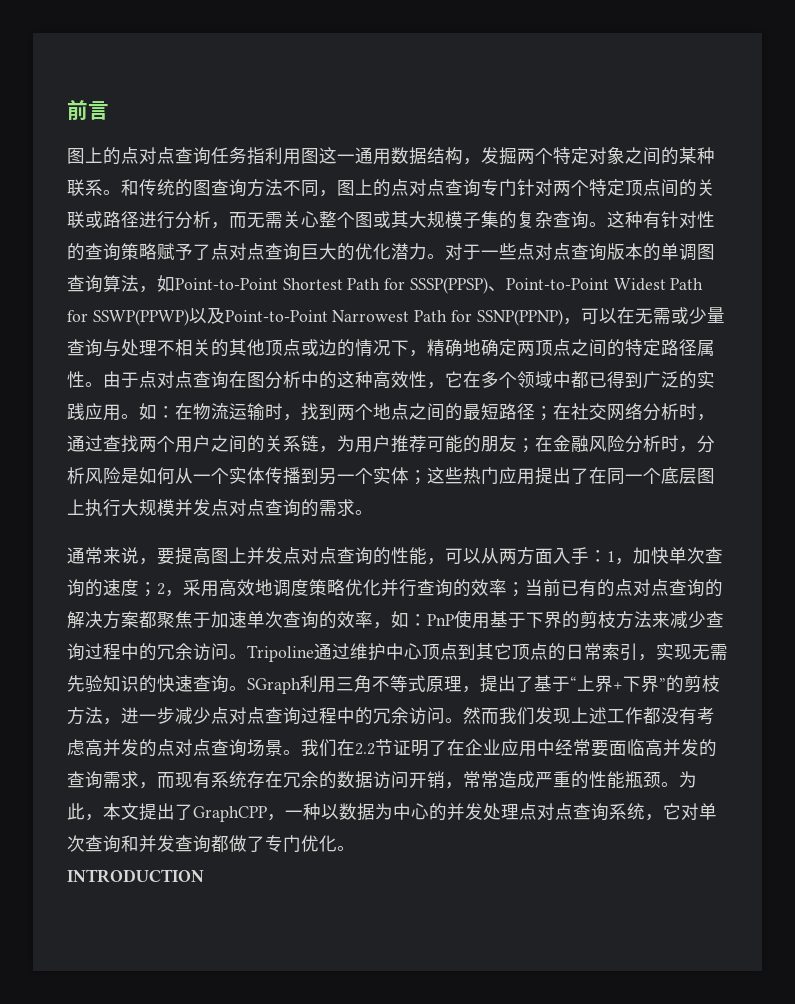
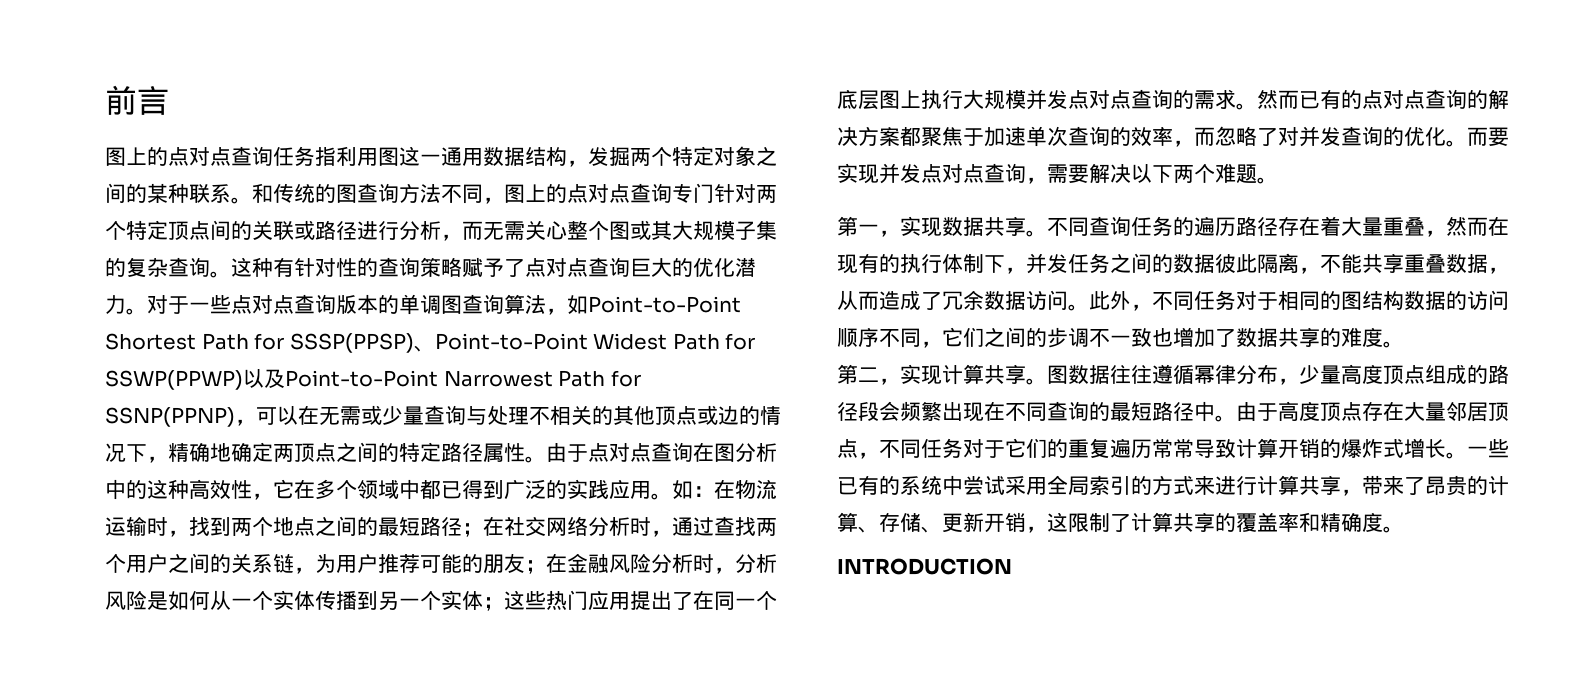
[67,547,723,565] [67,579,561,597] // 通常来说，要提高图上并发点对点查询的性能，可以从两方面入手：1，加快单次查询的速度；2，采用高效地调度策略优化并行查询的效率；当前 -> [1257,90,1299,109] 然而
[391,610,724,629] [67,643,728,662] [67,675,720,694] [67,707,715,725] [67,739,717,757] [67,771,697,789] [67,803,717,822] [67,835,337,853] 如：PnP使用基于下界的剪枝方法来减少查询过程中的冗余访问。Tripoline通过维护中心顶点到其它顶点的日常索引，实现无需先验知识的快速查询。SGraph利用三角不等式原理，提出了基于“上界+下界”的剪枝方法，进一步减少点对点查询过程中的冗余访问。然而我们发现上述工作都没有考虑高并发的点对点查询场景。我们在2.2节证明了在企业应用中经常要面临高并发的查询需求，而现有系统存在冗余的数据访问开销，常常造成严重的性能瓶颈。为此，本文提出了GraphCPP，一种以数据为中心的并发处理点对点查询系统，它对单次查询和并发查询都做了专门优化 -> [1194,126,1509,147] [837,163,1278,184] [837,216,1509,237] [837,253,1509,274] [837,290,1509,311] [837,327,1404,348] [837,364,1509,385] [837,401,1509,422] [837,438,1509,459] [837,475,1509,496] [837,512,1383,533] 而忽略了对并发查询的优化。而要实现并发点对点查询，需要解决以下两个难题。 // 第一，实现数据共享。不同查询任务的遍历路径存在着大量重叠，然而在现有的执行体制下，并发任务之间的数据彼此隔离，不能共享重叠数据，从而造成了冗余数据访问。此外，不同任务对于相同的图结构数据的访问顺序不同，它们之间的步调不一致也增加了数据共享的难度。 // 第二，实现计算共享。图数据往往遵循幂律分布，少量高度顶点组成的路径段会频繁出现在不同查询的最短路径中。由于高度顶点存在大量邻居顶点，不同任务对于它们的重复遍历常常导致计算开销的爆炸式增长。一些已有的系统中尝试采用全局索引的方式来进行计算共享，带来了昂贵的计算、存储、更新开销，这限制了计算共享的覆盖率和精确度

